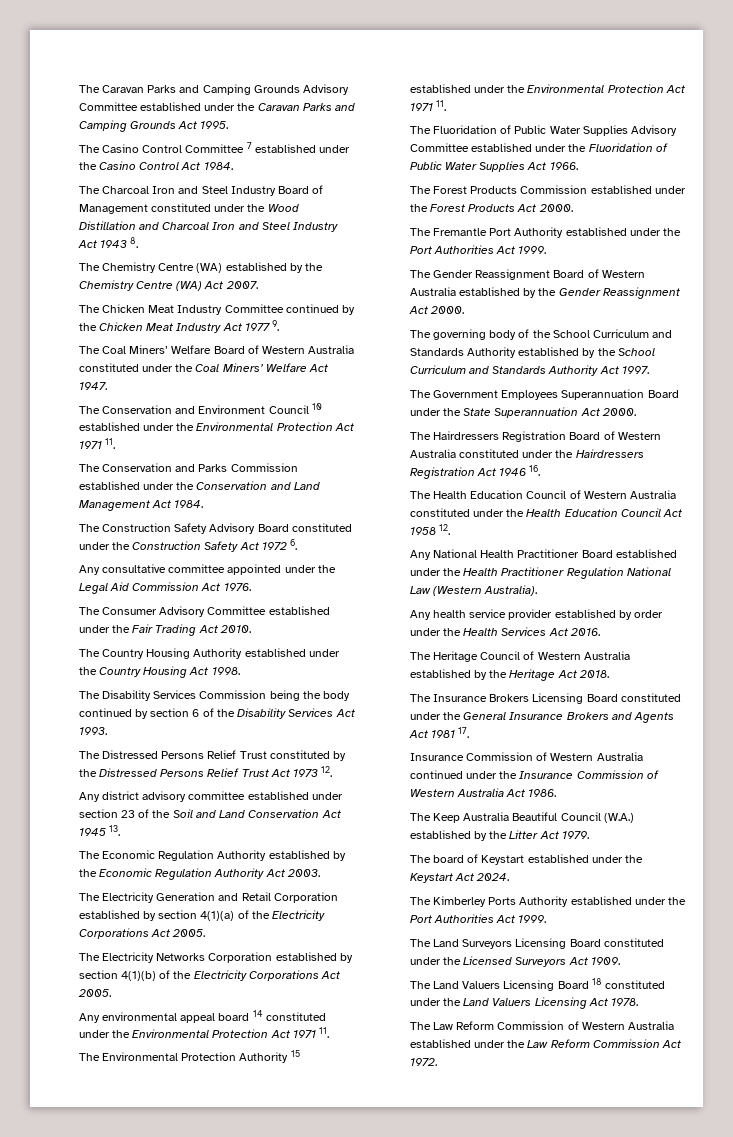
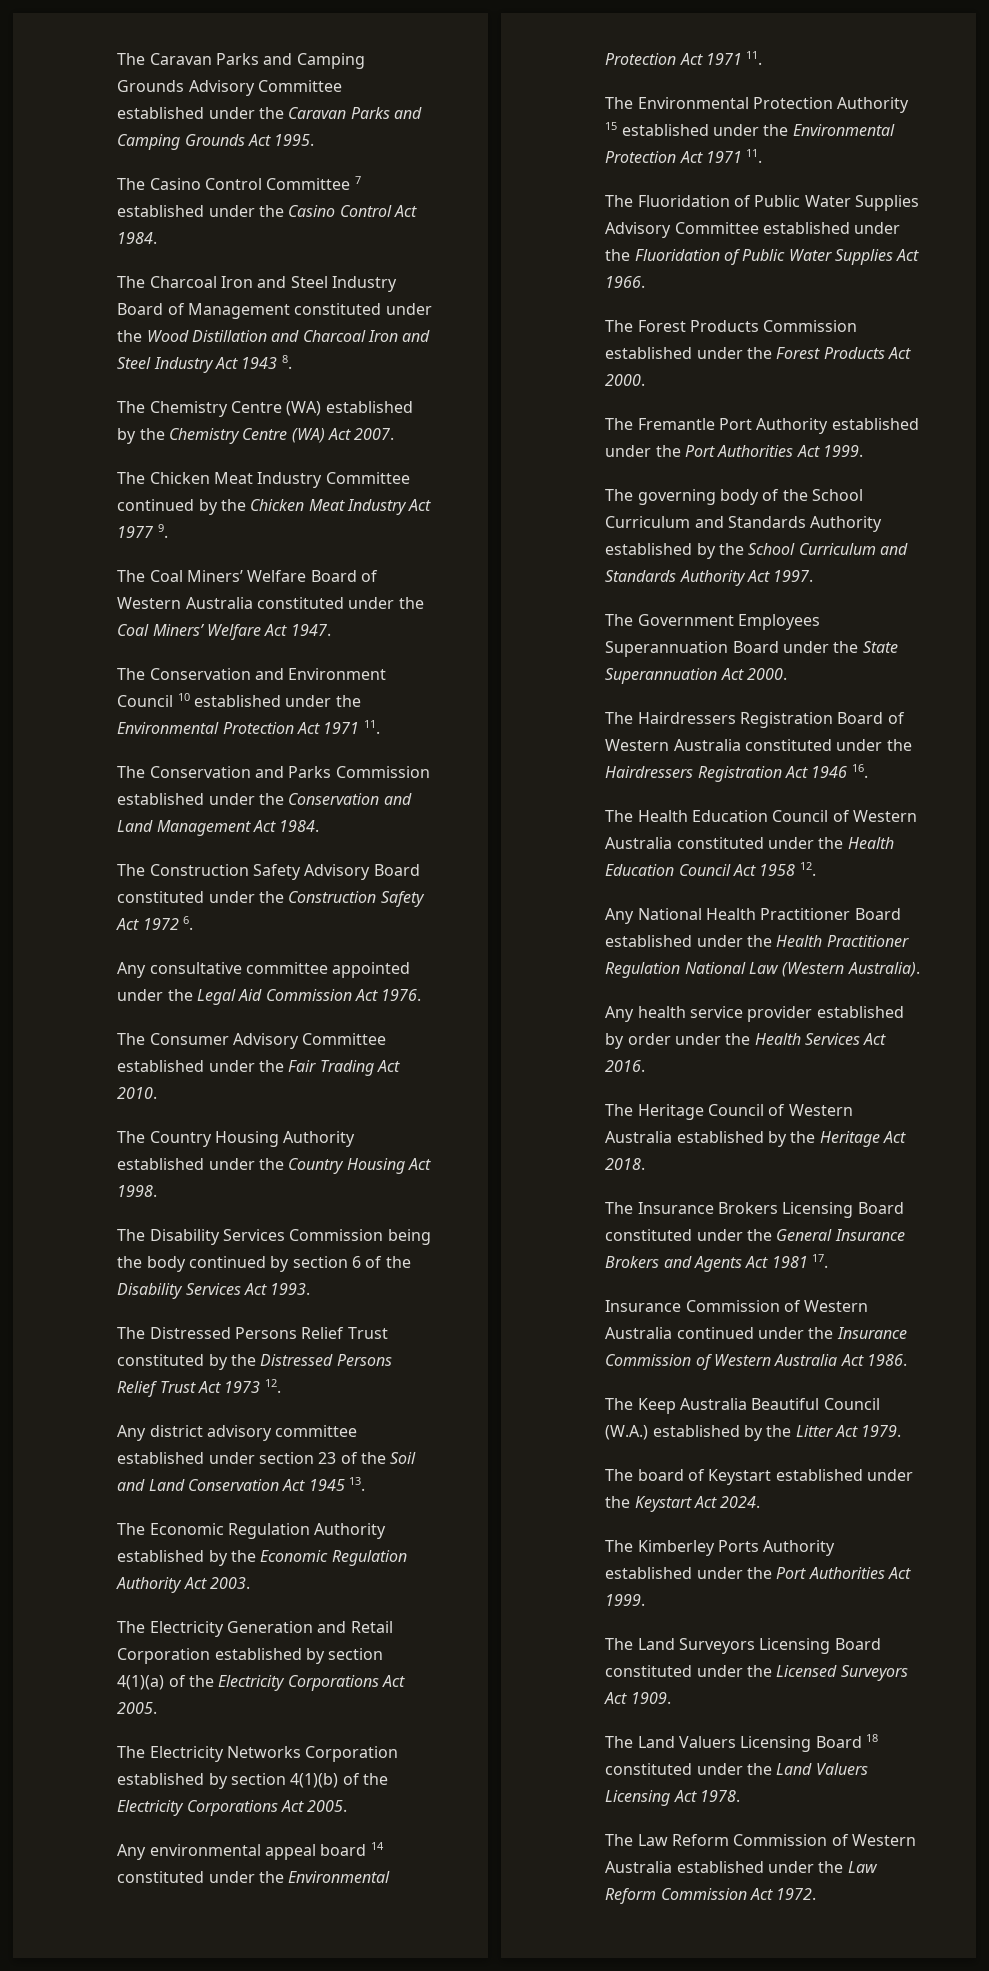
[409,269,645,280] [409,287,680,299] [408,306,465,314] // The Gender Reassignment Board of Western Australia established by the Gender Reassignment Act 2000. -> (864, 451) none

